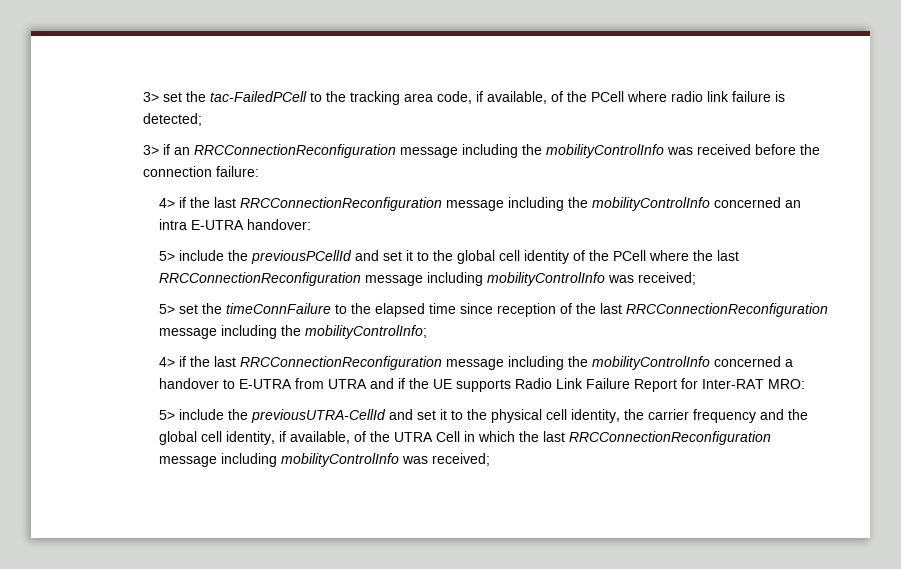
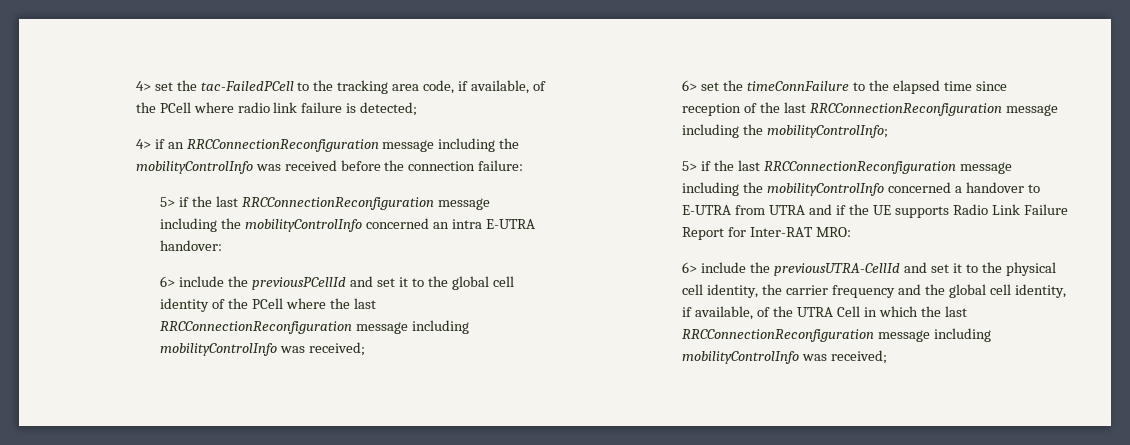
[142,92,159,102] 3> -> [135,81,151,91] 4>
[142,145,159,155] 3> -> [135,139,151,149] 4>
[159,198,176,208] 4> -> [160,197,176,207] 5>
[159,251,176,261] 5> -> [160,276,176,287] 6>
[159,304,176,314] 5> -> [682,80,698,91] 6>
[159,357,176,367] 4> -> [682,161,698,171] 5>
[159,410,176,420] 5> -> [682,262,698,273] 6>

